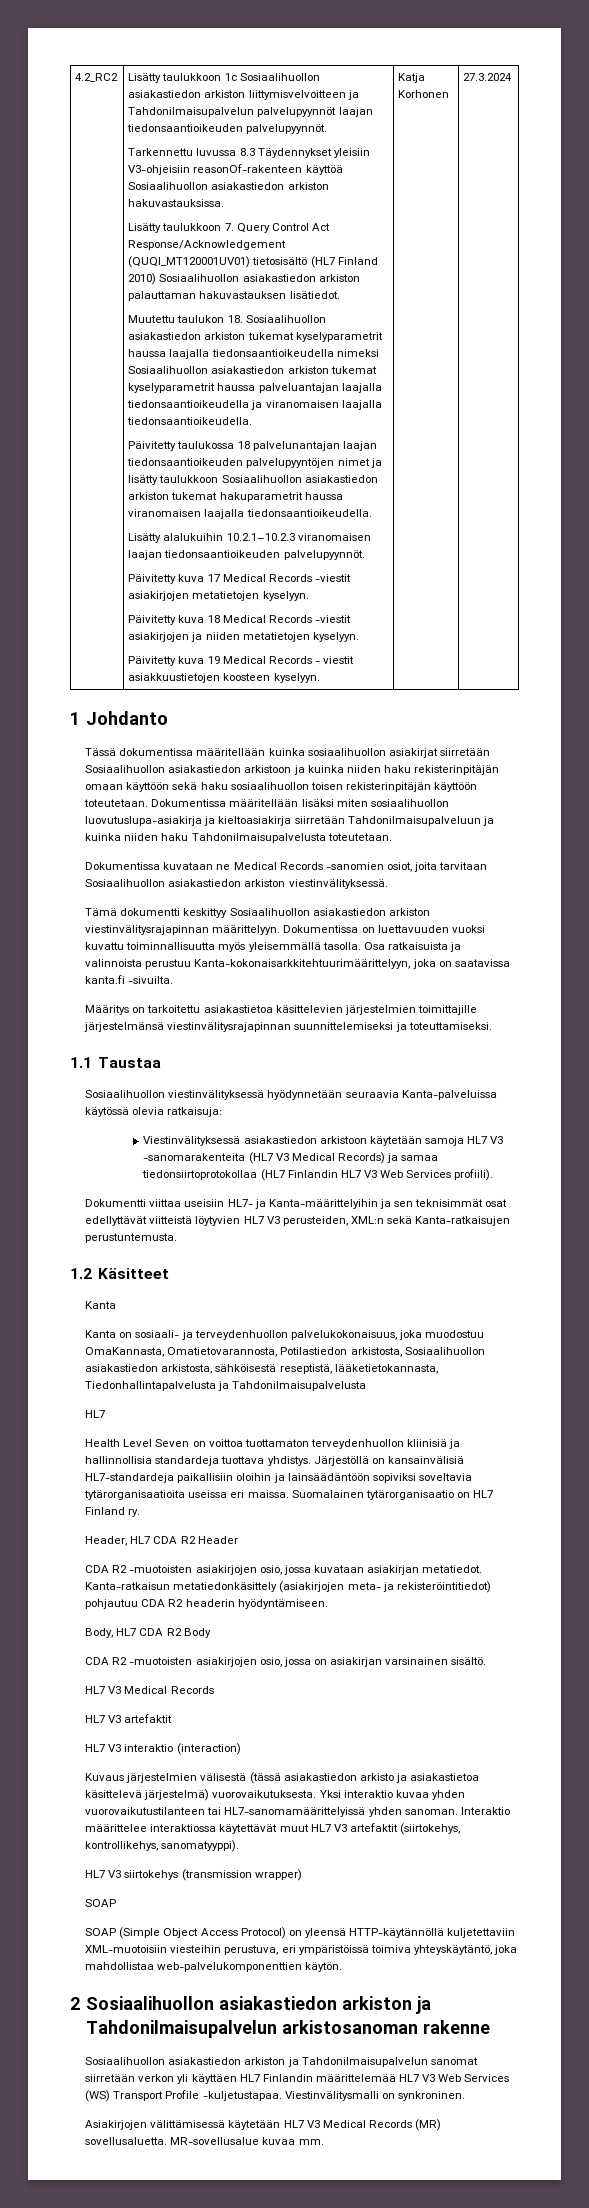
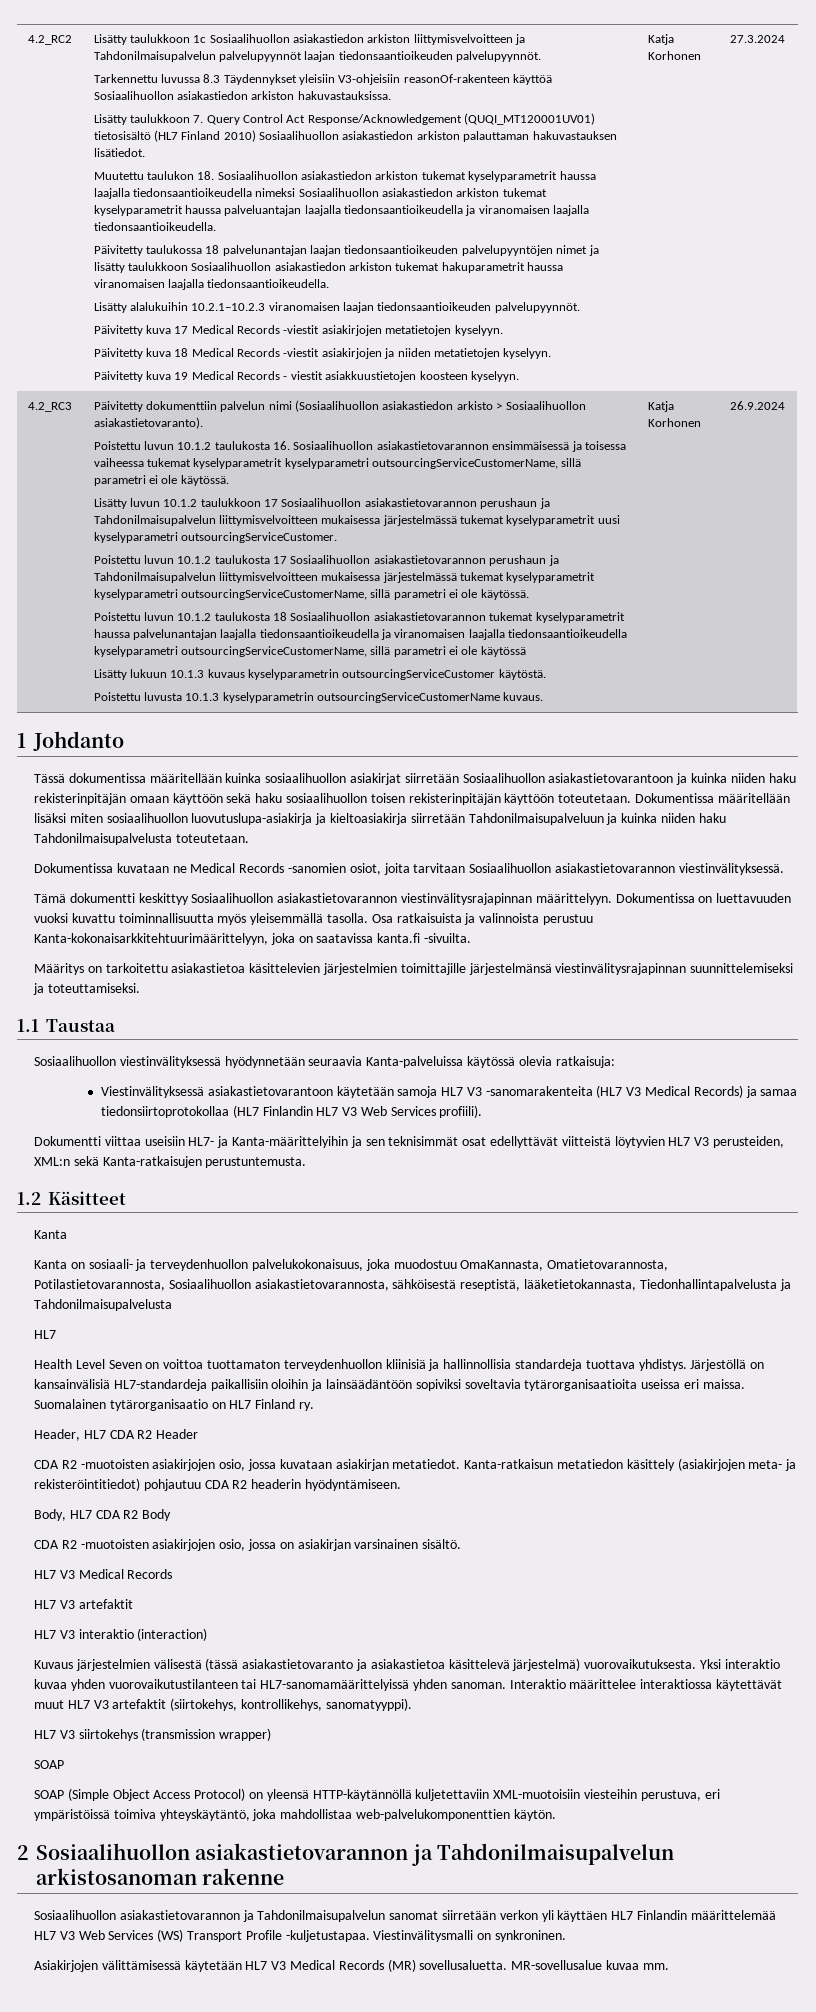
(513, 77) none -> [27,402,72,412] [93,400,586,412] [93,417,203,429] [93,441,626,452] [93,458,582,469] [93,475,229,486] [93,498,550,509] [93,515,620,526] [93,532,337,543] [93,555,559,566] [93,572,596,583] [93,589,529,600] [93,612,625,623] [93,629,628,640] [93,646,526,657] [93,669,546,680] [93,692,544,703] [647,401,674,412] [647,418,701,427] [729,401,785,410] // 4.2_RC3 | Päivitetty dokumenttiin palvelun nimi (Sosiaalihuollon asiakastiedon arkisto > Sosiaalihuollon asiakastietovaranto). // Poistettu luvun 10.1.2 taulukosta 16. Sosiaalihuollon asiakastietovarannon ensimmäisessä ja toisessa vaiheessa tukemat kyselyparametrit kyselyparametri outsourcingServiceCustomerName, sillä parametri ei ole käytössä. // Lisätty luvun 10.1.2 taulukkoon 17 Sosiaalihuollon asiakastietovarannon perushaun ja Tahdonilmaisupalvelun liittymisvelvoitteen mukaisessa järjestelmässä tukemat kyselyparametrit uusi kyselyparametri outsourcingServiceCustomer. // Poistettu luvun 10.1.2 taulukosta 17 Sosiaalihuollon asiakastietovarannon perushaun ja Tahdonilmaisupalvelun liittymisvelvoitteen mukaisessa järjestelmässä tukemat kyselyparametrit kyselyparametri outsourcingServiceCustomerName, sillä parametri ei ole käytössä. // Poistettu luvun 10.1.2 taulukosta 18 Sosiaalihuollon asiakastietovarannon tukemat kyselyparametrit haussa palvelunantajan laajalla tiedonsaantioikeudella ja viranomaisen laajalla tiedonsaantioikeudella kyselyparametri outsourcingServiceCustomerName, sillä parametri ei ole käytössä // Lisätty lukuun 10.1.3 kuvaus kyselyparametrin outsourcingServiceCustomer käytöstä. // Poistettu luvusta 10.1.3 kyselyparametrin outsourcingServiceCustomerName kuvaus. | Katja Korhonen | 26.9.2024
[168,765,292,773] asiakastiedon arkistoon -> [548,773,674,783] asiakastietovarantoon
[168,879,286,887] asiakastiedon arkiston -> [554,863,675,873] asiakastietovarannon
[312,908,430,916] asiakastiedon arkiston -> [277,893,398,903] asiakastietovarannon
[243,1136,367,1144] asiakastiedon arkistoon -> [207,1086,333,1096] asiakastietovarantoon
[280,1347,485,1357] [85,1364,213,1374] Potilastiedon arkistosta, Sosiaalihuollon asiakastiedon arkistosta, -> [34,1279,389,1291] Potilastietovarannosta, Sosiaalihuollon asiakastietovarannosta,
[173,1582,278,1592] metatiedonkäsittely -> [556,1459,675,1471] metatiedon käsittely
[283,1773,394,1781] asiakastiedon arkisto -> [242,1659,354,1669] asiakastietovaranto
[218,1996,412,2010] asiakastiedon arkiston -> [195,1843,409,1860] asiakastietovarannon
[168,2057,286,2065] asiakastiedon arkiston -> [119,1910,240,1920] asiakastietovarannon

